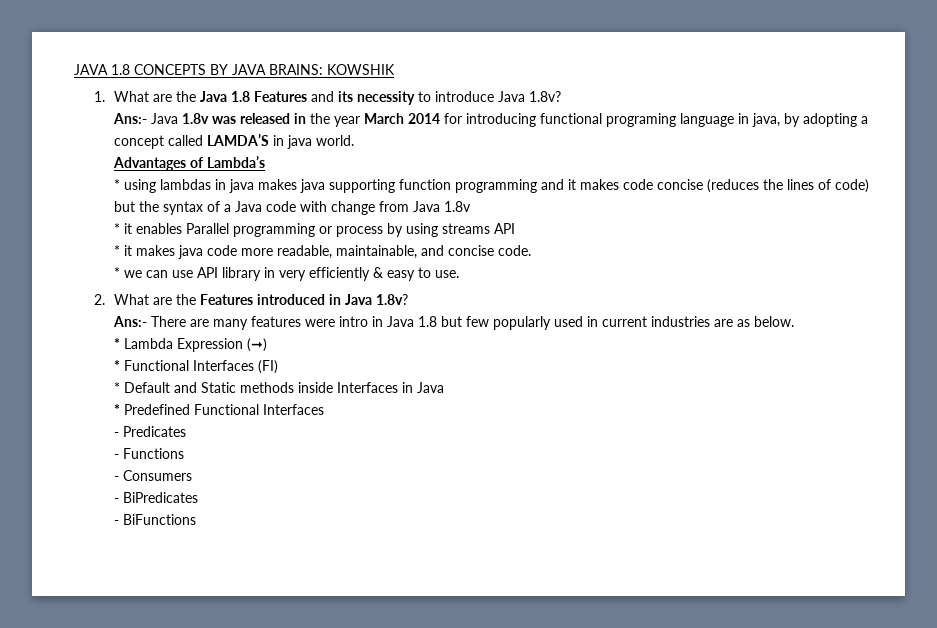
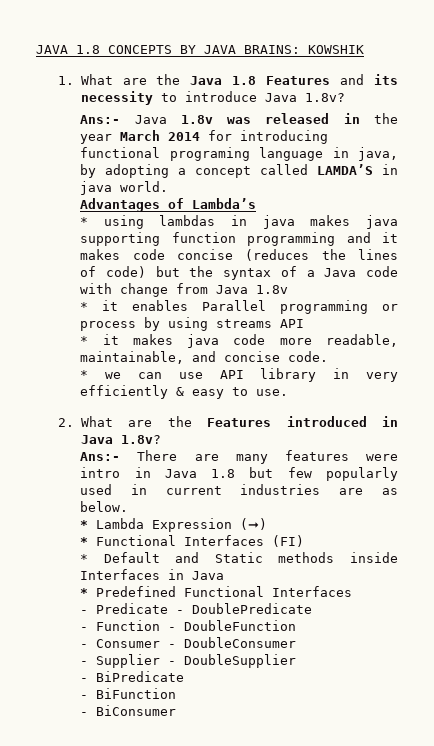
[122,426,186,437] [113,448,184,459] [113,470,192,481] [113,492,198,503] [113,514,196,525] Predicates // - Functions // - Consumers // - BiPredicates // - BiFunctions -> [96,603,313,614] [80,620,297,631] [80,637,297,648] [80,654,297,668] [80,671,185,682] [80,688,177,699] [80,705,177,716] Predicate - DoublePredicate // - Function - DoubleFunction // - Consumer - DoubleConsumer // - Supplier - DoubleSupplier // - BiPredicate // - BiFunction // - BiConsumer

